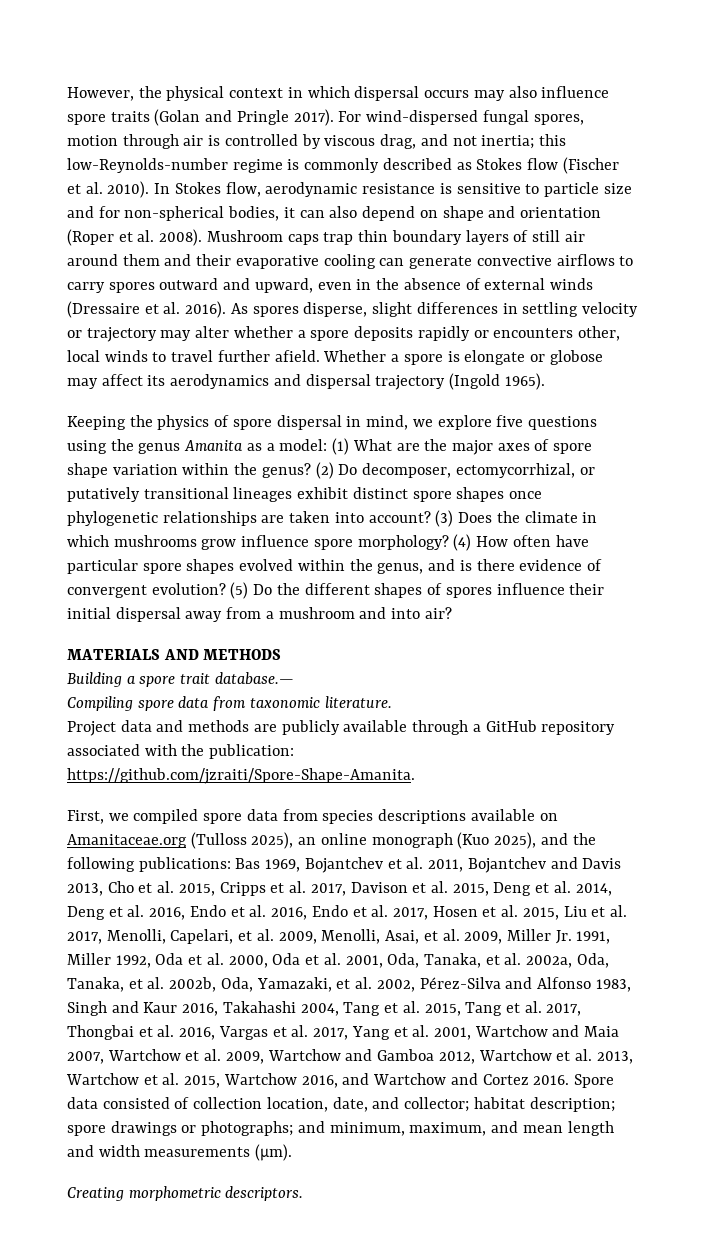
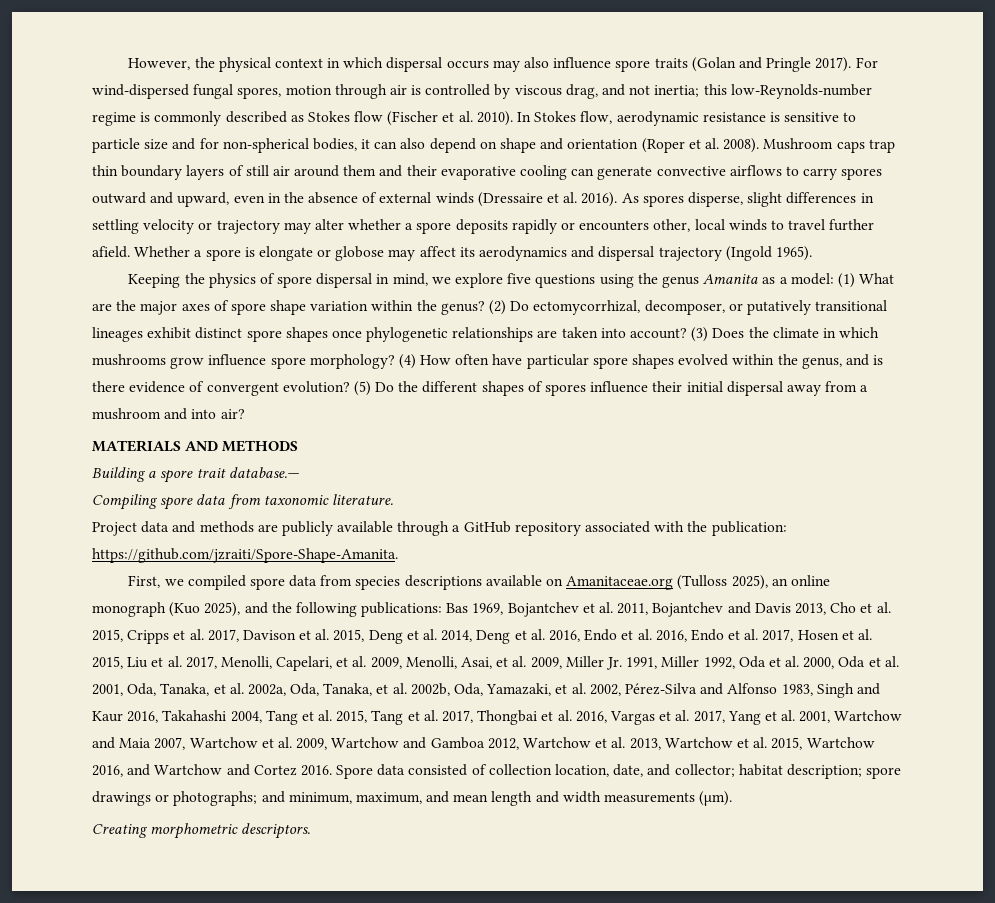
[362,463,575,478] decomposer, ectomycorrhizal, -> [533,300,725,315] ectomycorrhizal, decomposer,

